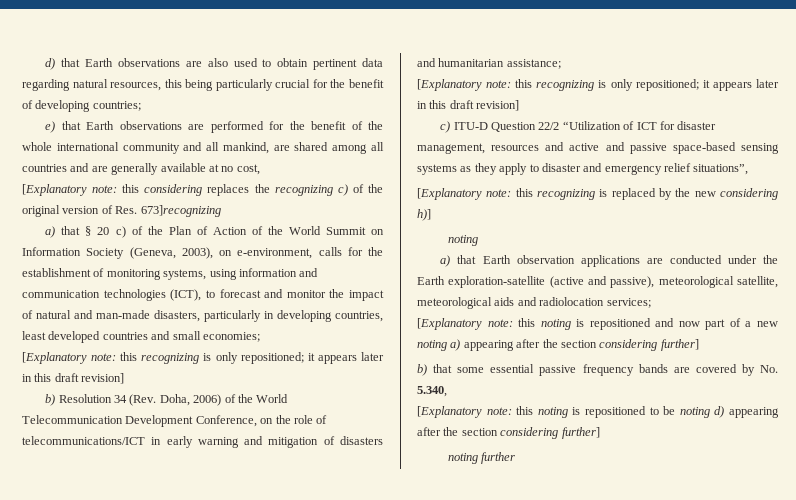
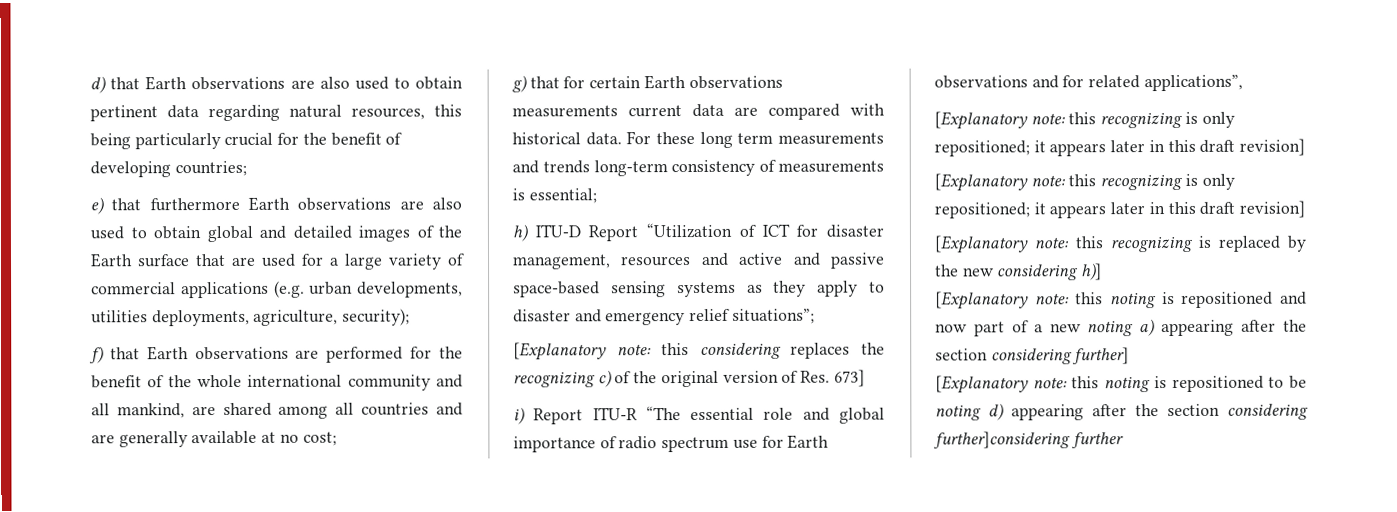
(81, 125) none -> [149,196,462,212] [90,225,462,243] [90,253,465,270] [91,280,463,299] [91,308,411,327] [89,346,140,364] furthermore Earth observations are also used to obtain global and detailed images of the Earth surface that are used for a large variety of commercial applications (e.g. urban developments, utilities deployments, agriculture, security); // f) that
[236,164,260,175] [22,184,383,196] [22,205,221,217] [45,226,384,238] [22,247,383,259] [22,268,319,280] [22,289,384,301] [22,310,383,322] [22,331,260,343] [22,352,384,364] [22,373,125,384] [45,394,289,406] [22,415,328,427] [22,436,383,448] [417,58,561,69] [417,79,779,91] [417,100,520,111] [440,121,560,133] cost, // [Explanatory note: this considering replaces the recognizing c) of the original version of Res. 673]recognizing // a) that § 20 c) of the Plan of Action of the World Summit on Information Society (Geneva, 2003), on e-environment, calls for the establishment of monitoring systems, using information and communication technologies (ICT), to forecast and monitor the impact of natural and man-made disasters, particularly in developing countries, least developed countries and small economies; // [Explanatory note: this recognizing is only repositioned; it appears later in this draft revision] // b) Resolution 34 (Rev. Doha, 2006) of the World Telecommunication Development Conference, on the role of telecommunications/ICT in early warning and mitigation of disasters and humanitarian assistance; // [Explanatory note: this recognizing is only repositioned; it appears later in this draft revision] // c) ITU-D Question 22/2 -> [302,431,337,446] [512,75,783,93] [512,103,885,120] [512,131,884,148] [512,159,884,177] [512,188,597,204] [512,224,639,242] cost; // g) that for certain Earth observations measurements current data are compared with historical data. For these long term measurements and trends long-term consistency of measurements is essential; // h) ITU-D Report
[693,164,749,175] situations”, -> [731,308,815,324] [513,342,885,361] [513,369,865,388] [513,406,885,425] [513,434,830,453] [934,74,1243,92] [934,111,1235,130] [934,138,1306,157] [934,173,1235,192] [934,200,1306,219] situations”; // [Explanatory note: this considering replaces the recognizing c) of the original version of Res. 673] // i) Report ITU-R “The essential role and global importance of radio spectrum use for Earth observations and for related applications”, // [Explanatory note: this recognizing is only repositioned; it appears later in this draft revision] // [Explanatory note: this recognizing is only repositioned; it appears later in this draft revision]
[448,235,479,246] [440,255,778,267] [417,276,778,288] [417,297,651,309] // noting // a) that Earth observation applications are conducted under the Earth exploration-satellite (active and passive), meteorological satellite, meteorological aids and radiolocation services; -> (1103, 272) none
[417,364,778,376] [417,386,447,397] // b) that some essential passive frequency bands are covered by No. 5.340, -> (1130, 356) none
[561,427,600,439] [448,453,479,464] further] // noting -> [933,431,1071,449] further]considering

